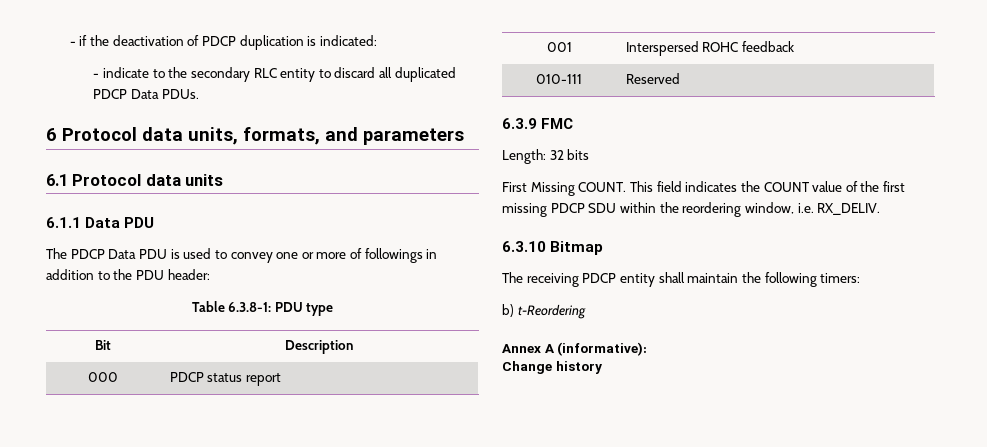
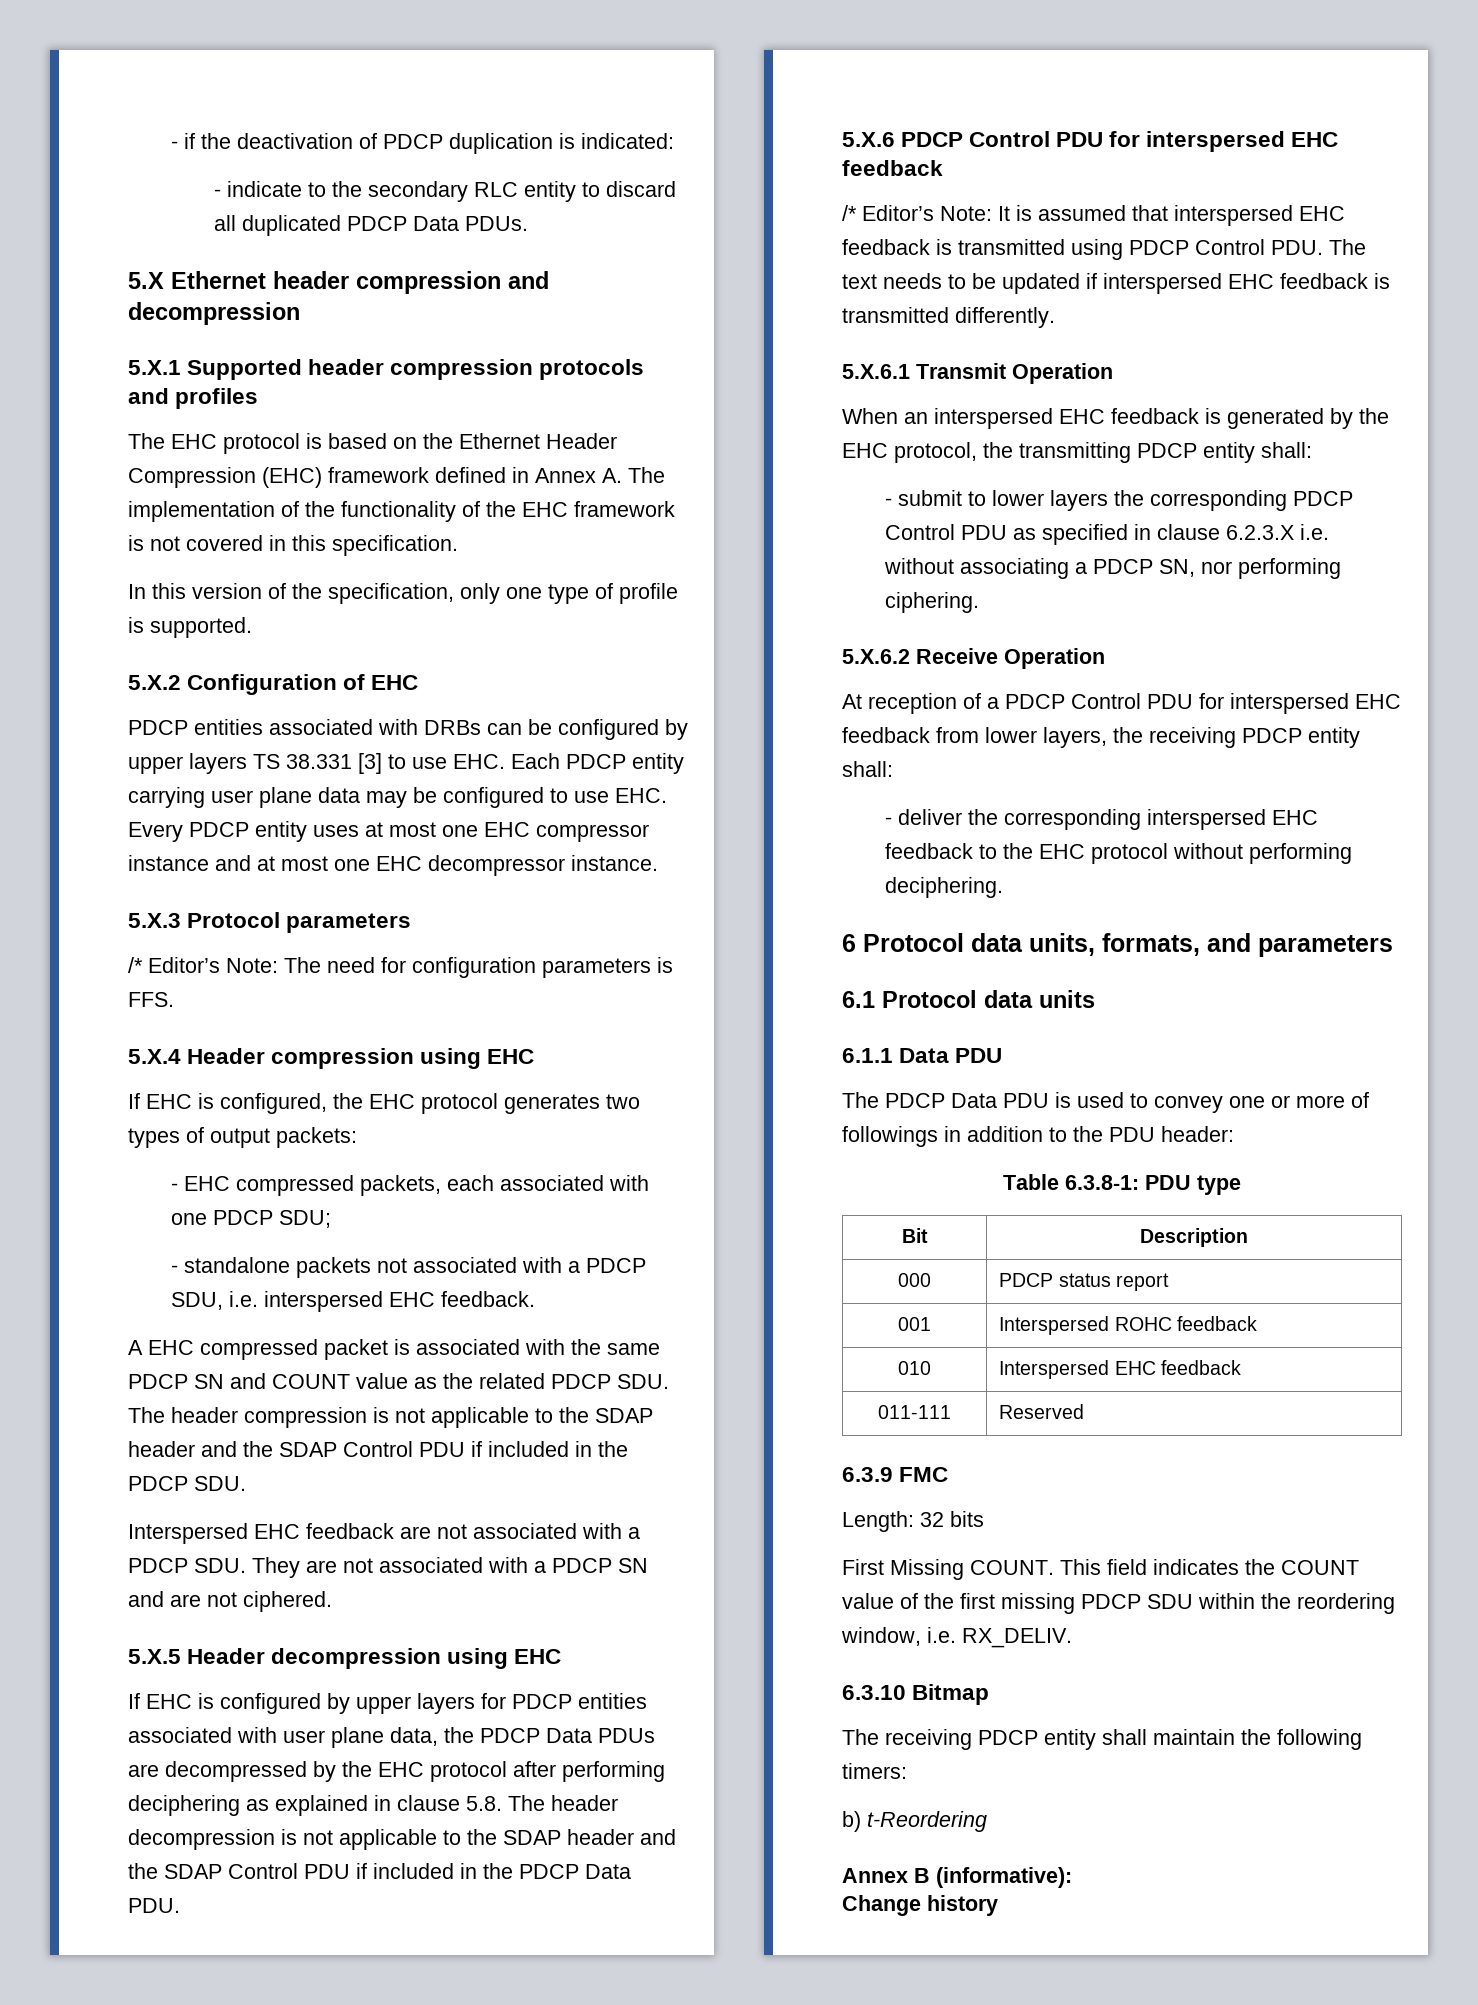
(199, 94) none -> [128,271,549,294] [128,302,300,325] [128,359,645,380] [128,388,259,409] [128,433,617,454] [128,467,665,488] [128,501,675,522] [128,535,458,556] [128,583,678,604] [128,617,252,638] [128,674,419,695] [128,719,688,740] [128,753,684,774] [128,787,667,808] [128,821,649,842] [128,855,658,876] [128,912,412,933] [128,957,673,978] [128,992,174,1007] [128,1048,535,1069] [128,1093,640,1114] [128,1127,357,1148] [170,1175,649,1196] [170,1210,331,1228] [170,1257,646,1278] [170,1291,535,1312] [128,1339,660,1360] [128,1373,669,1389] [128,1407,653,1428] [128,1441,628,1457] [128,1476,246,1491] [128,1523,640,1544] [128,1557,648,1578] [128,1591,332,1612] [128,1648,562,1669] [128,1693,647,1714] [128,1727,655,1748] [128,1761,665,1782] [128,1795,618,1816] [128,1829,676,1850] [128,1863,631,1879] [128,1898,180,1913] [842,131,1339,152] [842,160,943,176] [842,205,1345,226] [842,239,1366,260] [842,273,1390,294] [842,307,1055,328] [842,363,1113,384] [842,408,1389,429] [842,442,1312,463] [884,490,1353,511] [884,524,1329,545] [883,558,1341,579] [884,592,979,613] [842,648,1105,669] [842,693,1401,714] [842,727,1360,748] [842,761,893,777] [884,809,1318,830] [884,843,1352,864] [884,877,1003,898] // 5.X Ethernet header compression and decompression // 5.X.1 Supported header compression protocols and profiles // The EHC protocol is based on the Ethernet Header Compression (EHC) framework defined in Annex A. The implementation of the functionality of the EHC framework is not covered in this specification. // In this version of the specification, only one type of profile is supported. // 5.X.2 Configuration of EHC // PDCP entities associated with DRBs can be configured by upper layers TS 38.331 [3] to use EHC. Each PDCP entity carrying user plane data may be configured to use EHC. Every PDCP entity uses at most one EHC compressor instance and at most one EHC decompressor instance. // 5.X.3 Protocol parameters // /* Editor’s Note: The need for configuration parameters is FFS. // 5.X.4 Header compression using EHC // If EHC is configured, the EHC protocol generates two types of output packets: // - EHC compressed packets, each associated with one PDCP SDU; // - standalone packets not associated with a PDCP SDU, i.e. interspersed EHC feedback. // A EHC compressed packet is associated with the same PDCP SN and COUNT value as the related PDCP SDU. The header compression is not applicable to the SDAP header and the SDAP Control PDU if included in the PDCP SDU. // Interspersed EHC feedback are not associated with a PDCP SDU. They are not associated with a PDCP SN and are not ciphered. // 5.X.5 Header decompression using EHC // If EHC is configured by upper layers for PDCP entities associated with user plane data, the PDCP Data PDUs are decompressed by the EHC protocol after performing deciphering as explained in clause 5.8. The header decompression is not applicable to the SDAP header and the SDAP Control PDU if included in the PDCP Data PDU. // 5.X.6 PDCP Control PDU for interspersed EHC feedback // /* Editor’s Note: It is assumed that interspersed EHC feedback is transmitted using PDCP Control PDU. The text needs to be updated if interspersed EHC feedback is transmitted differently. // 5.X.6.1 Transmit Operation // When an interspersed EHC feedback is generated by the EHC protocol, the transmitting PDCP entity shall: // - submit to lower layers the corresponding PDCP Control PDU as specified in clause 6.2.3.X i.e. without associating a PDCP SN, nor performing ciphering. // 5.X.6.2 Receive Operation // At reception of a PDCP Control PDU for interspersed EHC feedback from lower layers, the receiving PDCP entity shall: // - deliver the corresponding interspersed EHC feedback to the EHC protocol without performing deciphering.
[536,74,582,84] 010-111 -> [898,1361,931,1375] [999,1360,1241,1379] [878,1405,951,1419] 010 | Interspersed EHC feedback // 011-111
[544,344,555,353] A -> [914,1868,930,1883] B

